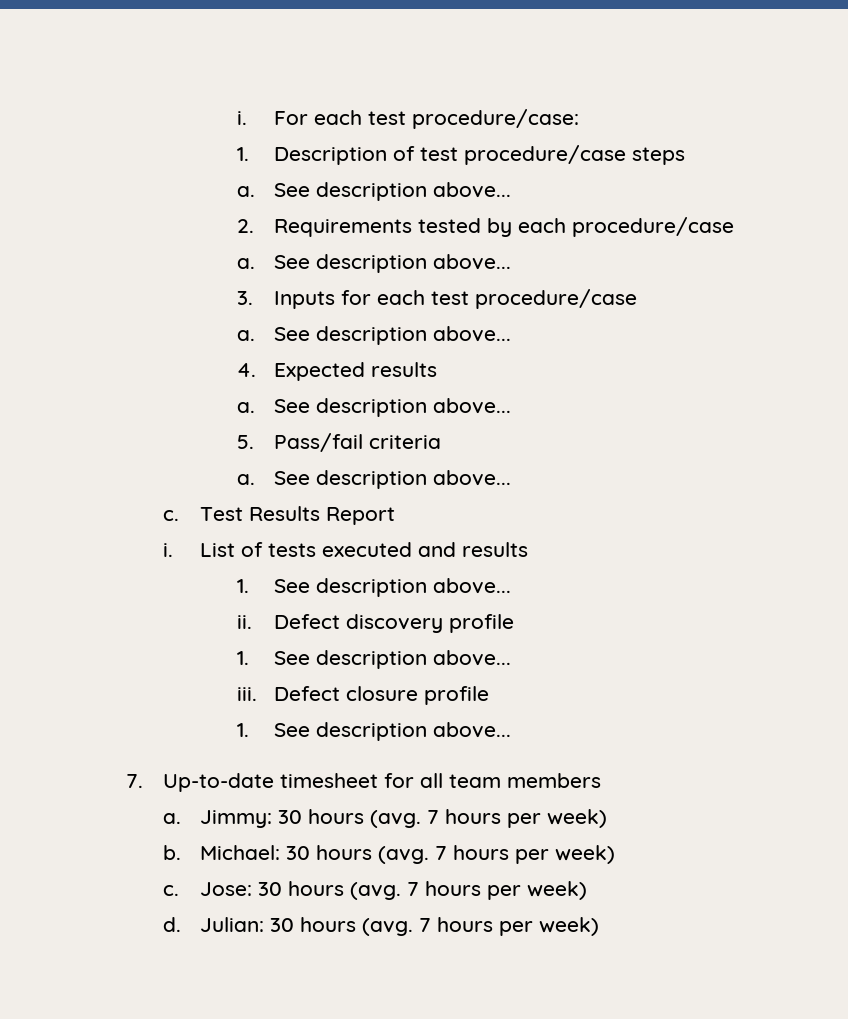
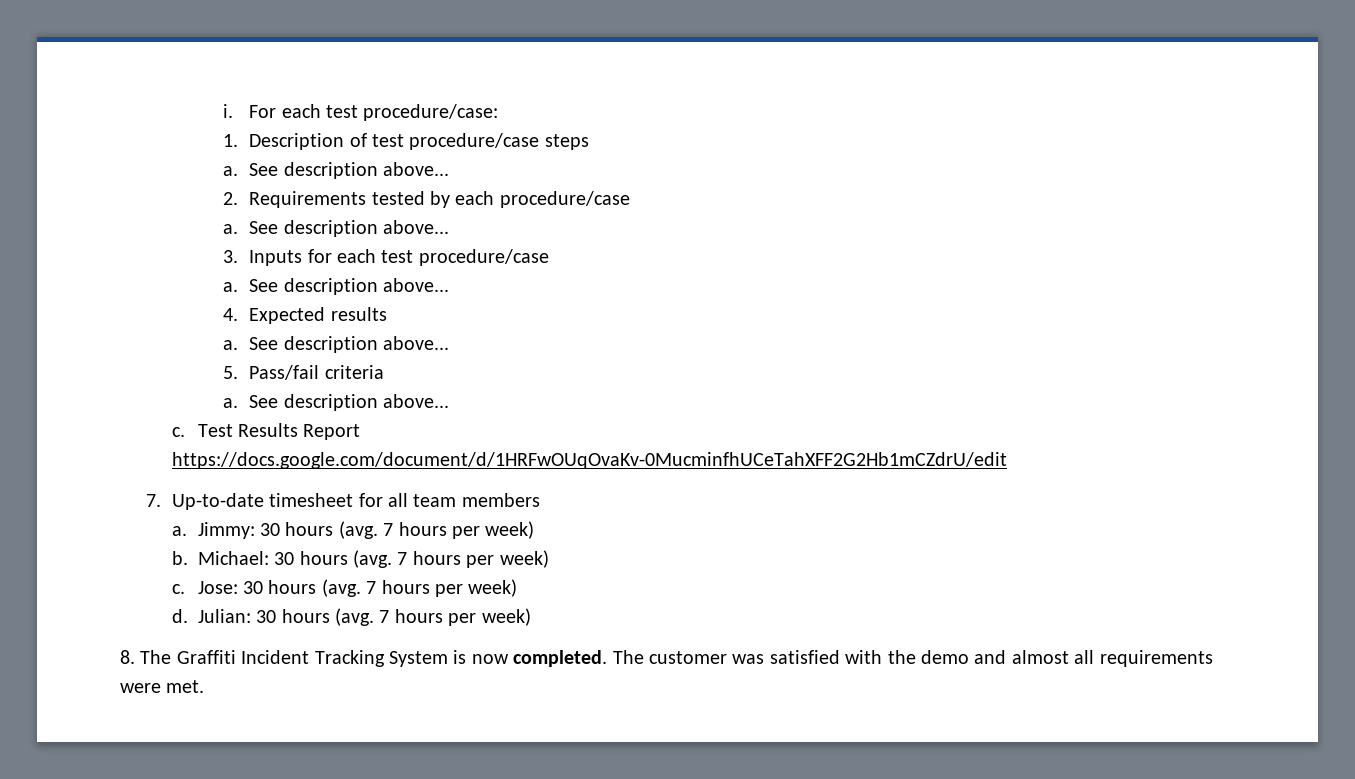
[163,542,529,557] [237,578,512,597] [237,614,515,633] [237,650,512,669] [237,686,490,705] [237,722,512,741] i. List of tests executed and results // 1. See description above... // ii. Defect discovery profile // 1. See description above... // iii. Defect closure profile // 1. See description above... -> [171,452,1007,469] https://docs.google.com/document/d/1HRFwOUqOvaKv-0MucminfhUCeTahXFF2G2Hb1mCZdrU/edit
(600, 926) none -> [120,650,1213,667] [120,680,205,693] // 8. The Graffiti Incident Tracking System is now completed. The customer was satisfied with the demo and almost all requirements were met.

